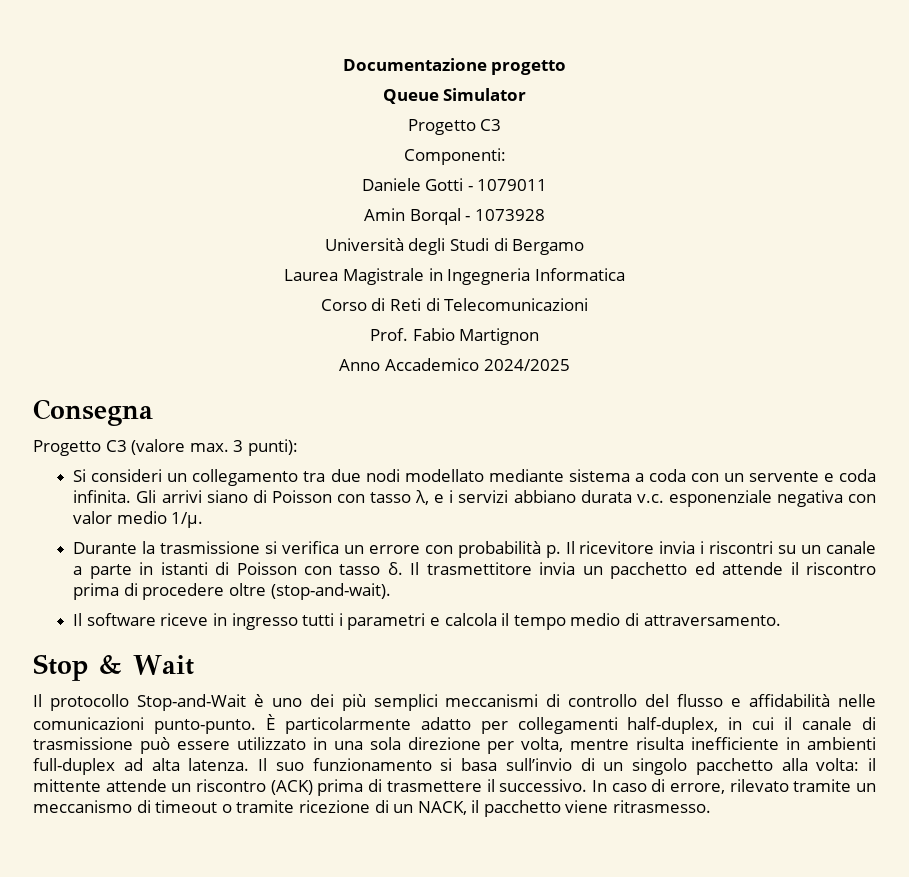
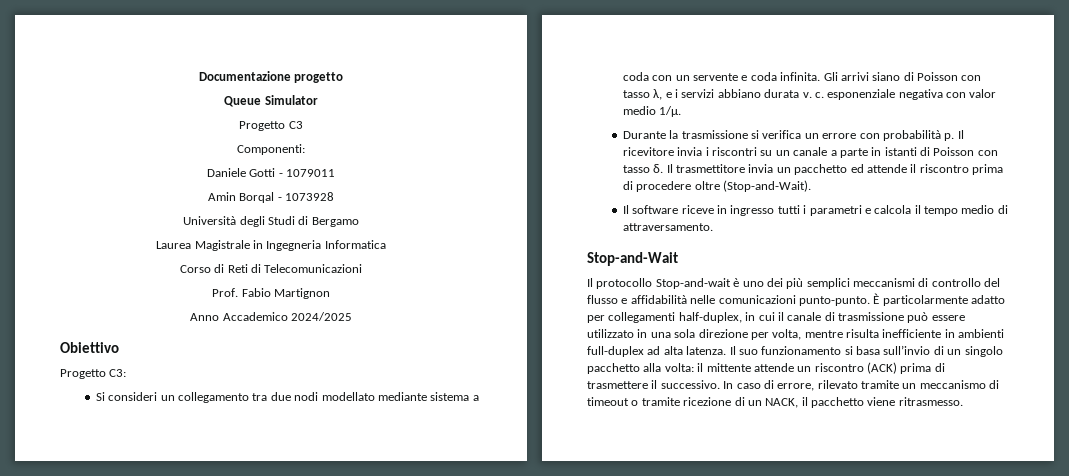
[33,399,153,426] [33,439,298,456] Consegna // Progetto C3 (valore max. 3 punti): -> [60,342,119,353] [60,369,127,379] Obiettivo // Progetto C3:
[636,494,664,503] v.c. -> [802,92,824,98] v. c.
[270,583,391,600] (stop-and-wait). -> [723,180,812,192] (Stop-and-Wait).
[33,654,194,681] Stop & Wait -> [587,252,678,266] Stop-and-Wait
[136,694,246,711] Stop-and-Wait -> [655,278,731,289] Stop-and-wait

